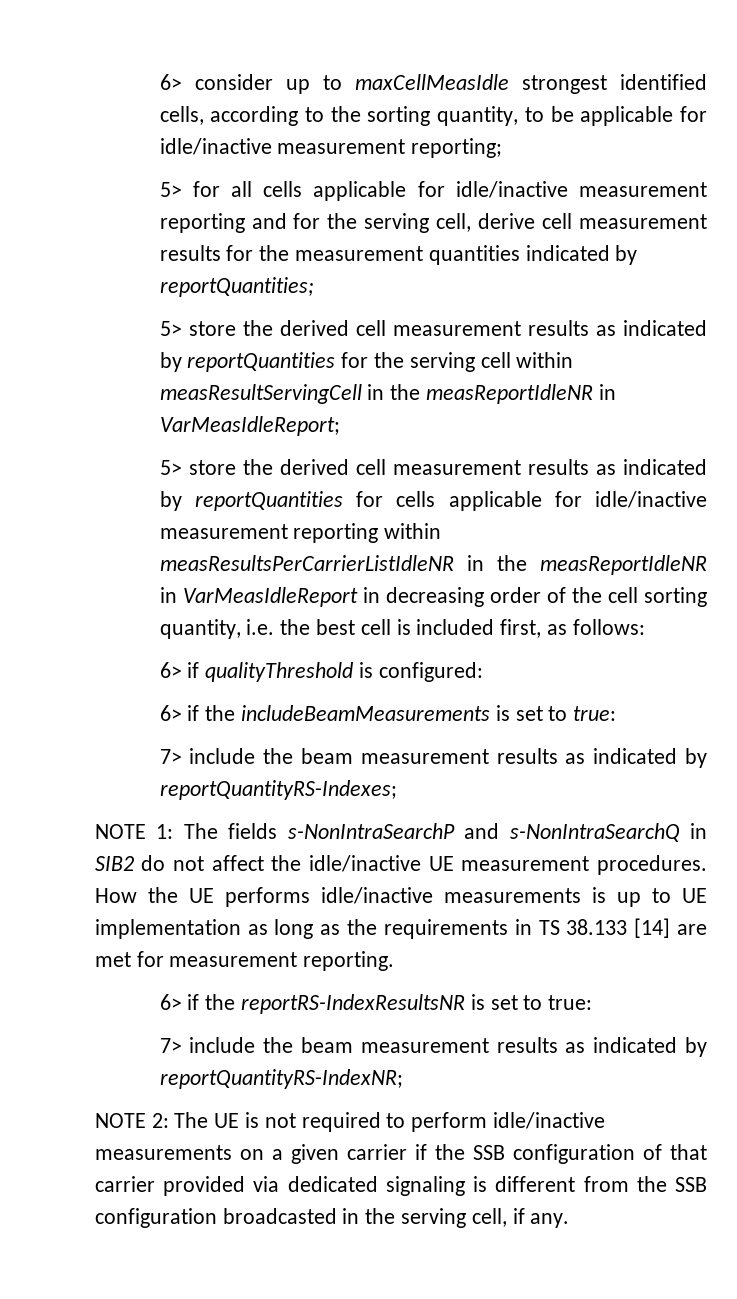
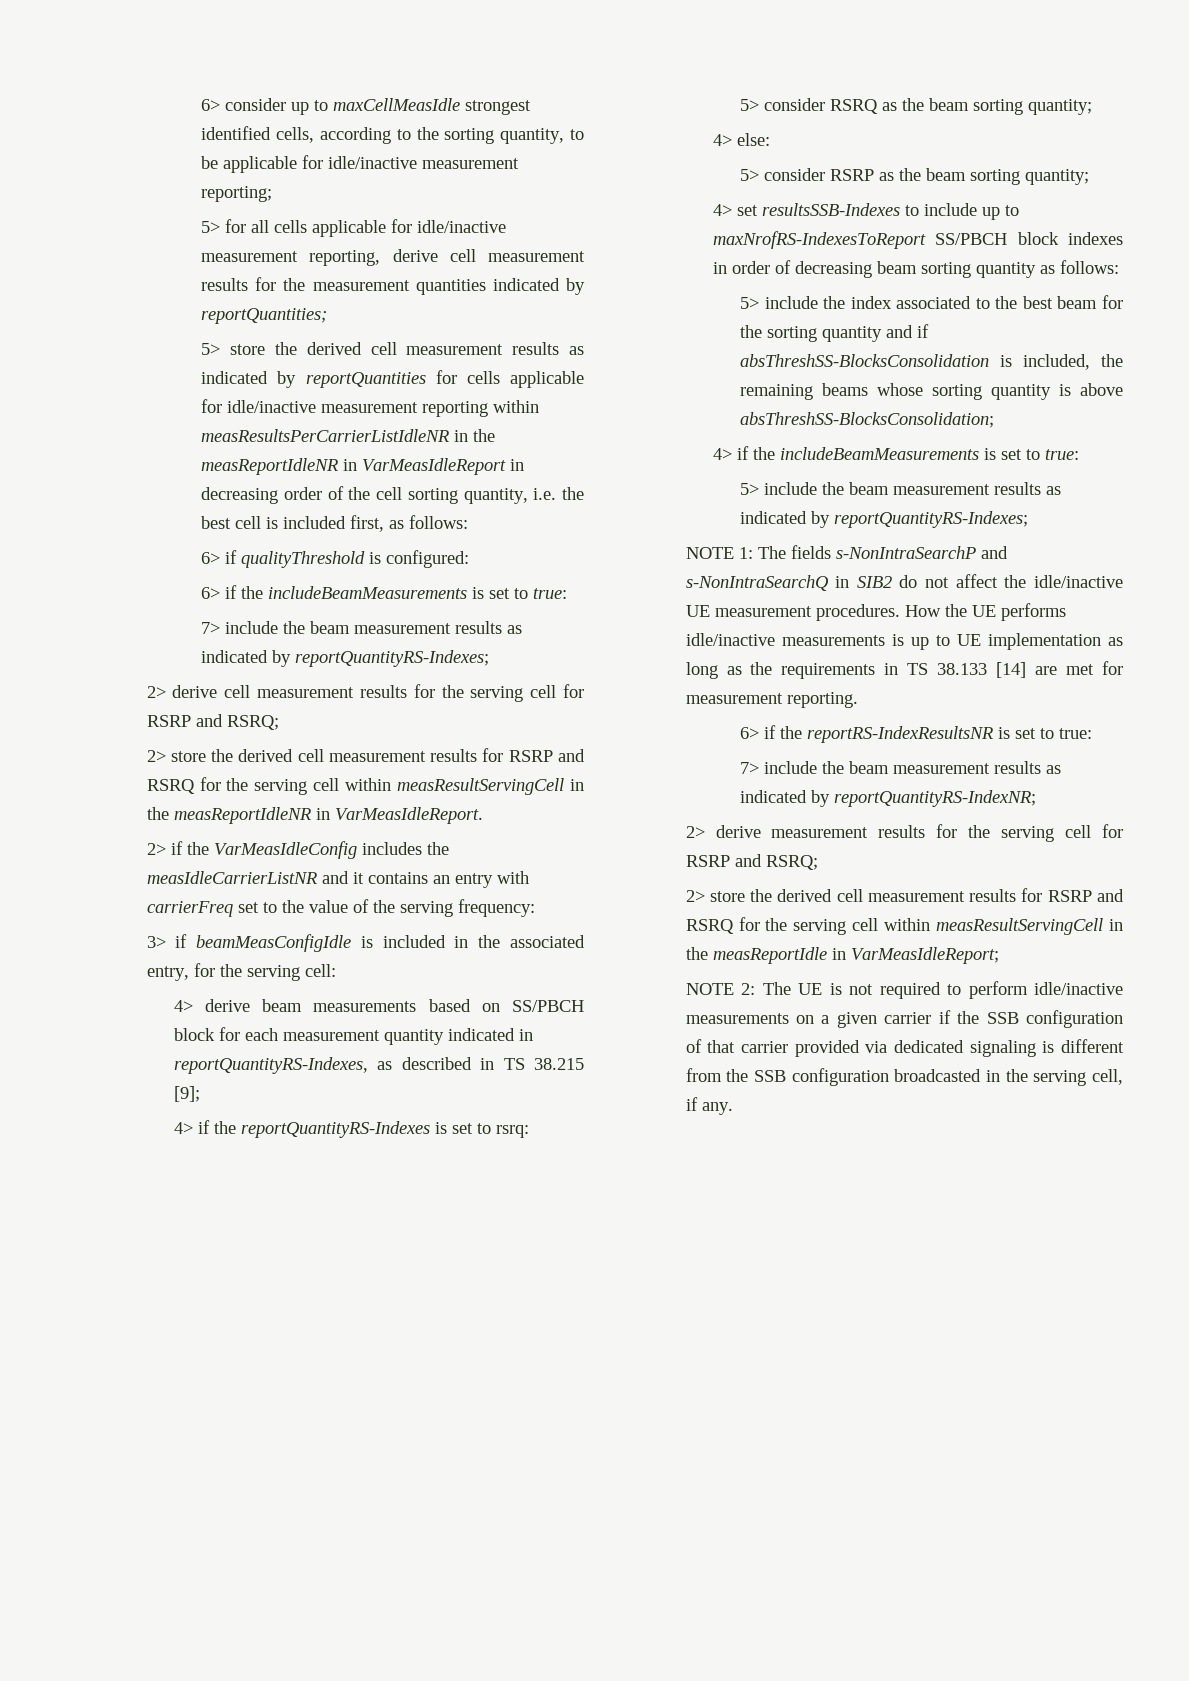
[159,213,472,233] reporting and for the serving cell, -> [309,250,381,266] reporting,
[159,320,707,336] [159,352,574,372] [159,384,616,404] [159,416,340,436] // 5> store the derived cell measurement results as indicated by reportQuantities for the serving cell within measResultServingCell in the measReportIdleNR in VarMeasIdleReport; -> (328, 316) none
(397, 790) none -> [146,684,584,702] [146,714,279,730] [146,748,586,762] [146,777,584,795] [146,807,483,824] [146,841,449,859] [146,871,529,888] [146,899,535,917] [146,934,585,952] [146,963,336,981] [173,999,584,1012] [173,1027,533,1045] [173,1057,585,1074] [173,1086,200,1102] [173,1120,529,1138] [740,98,1093,115] [712,133,770,146] [740,168,1090,185] [712,203,1019,220] [712,231,1123,249] [712,260,1119,278] [740,295,1123,309] [740,324,930,342] [740,354,1123,370] [740,383,1123,400] [740,412,995,428] [712,446,1079,460] [740,482,1062,495] [740,511,1029,528] // 2> derive cell measurement results for the serving cell for RSRP and RSRQ; // 2> store the derived cell measurement results for RSRP and RSRQ for the serving cell within measResultServingCell in the measReportIdleNR in VarMeasIdleReport. // 2> if the VarMeasIdleConfig includes the measIdleCarrierListNR and it contains an entry with carrierFreq set to the value of the serving frequency: // 3> if beamMeasConfigIdle is included in the associated entry, for the serving cell: // 4> derive beam measurements based on SS/PBCH block for each measurement quantity indicated in reportQuantityRS-Indexes, as described in TS 38.215 [9]; // 4> if the reportQuantityRS-Indexes is set to rsrq: // 5> consider RSRQ as the beam sorting quantity; // 4> else: // 5> consider RSRP as the beam sorting quantity; // 4> set resultsSSB-Indexes to include up to maxNrofRS-IndexesToReport SS/PBCH block indexes in order of decreasing beam sorting quantity as follows: // 5> include the index associated to the best beam for the sorting quantity and if absThreshSS-BlocksConsolidation is included, the remaining beams whose sorting quantity is above absThreshSS-BlocksConsolidation; // 4> if the includeBeamMeasurements is set to true: // 5> include the beam measurement results as indicated by reportQuantityRS-Indexes;
(403, 1079) none -> [685,824,1123,842] [685,854,818,870] [685,888,1124,902] [685,917,1123,935] [685,947,999,964] // 2> derive measurement results for the serving cell for RSRP and RSRQ; // 2> store the derived cell measurement results for RSRP and RSRQ for the serving cell within measResultServingCell in the measReportIdle in VarMeasIdleReport;

